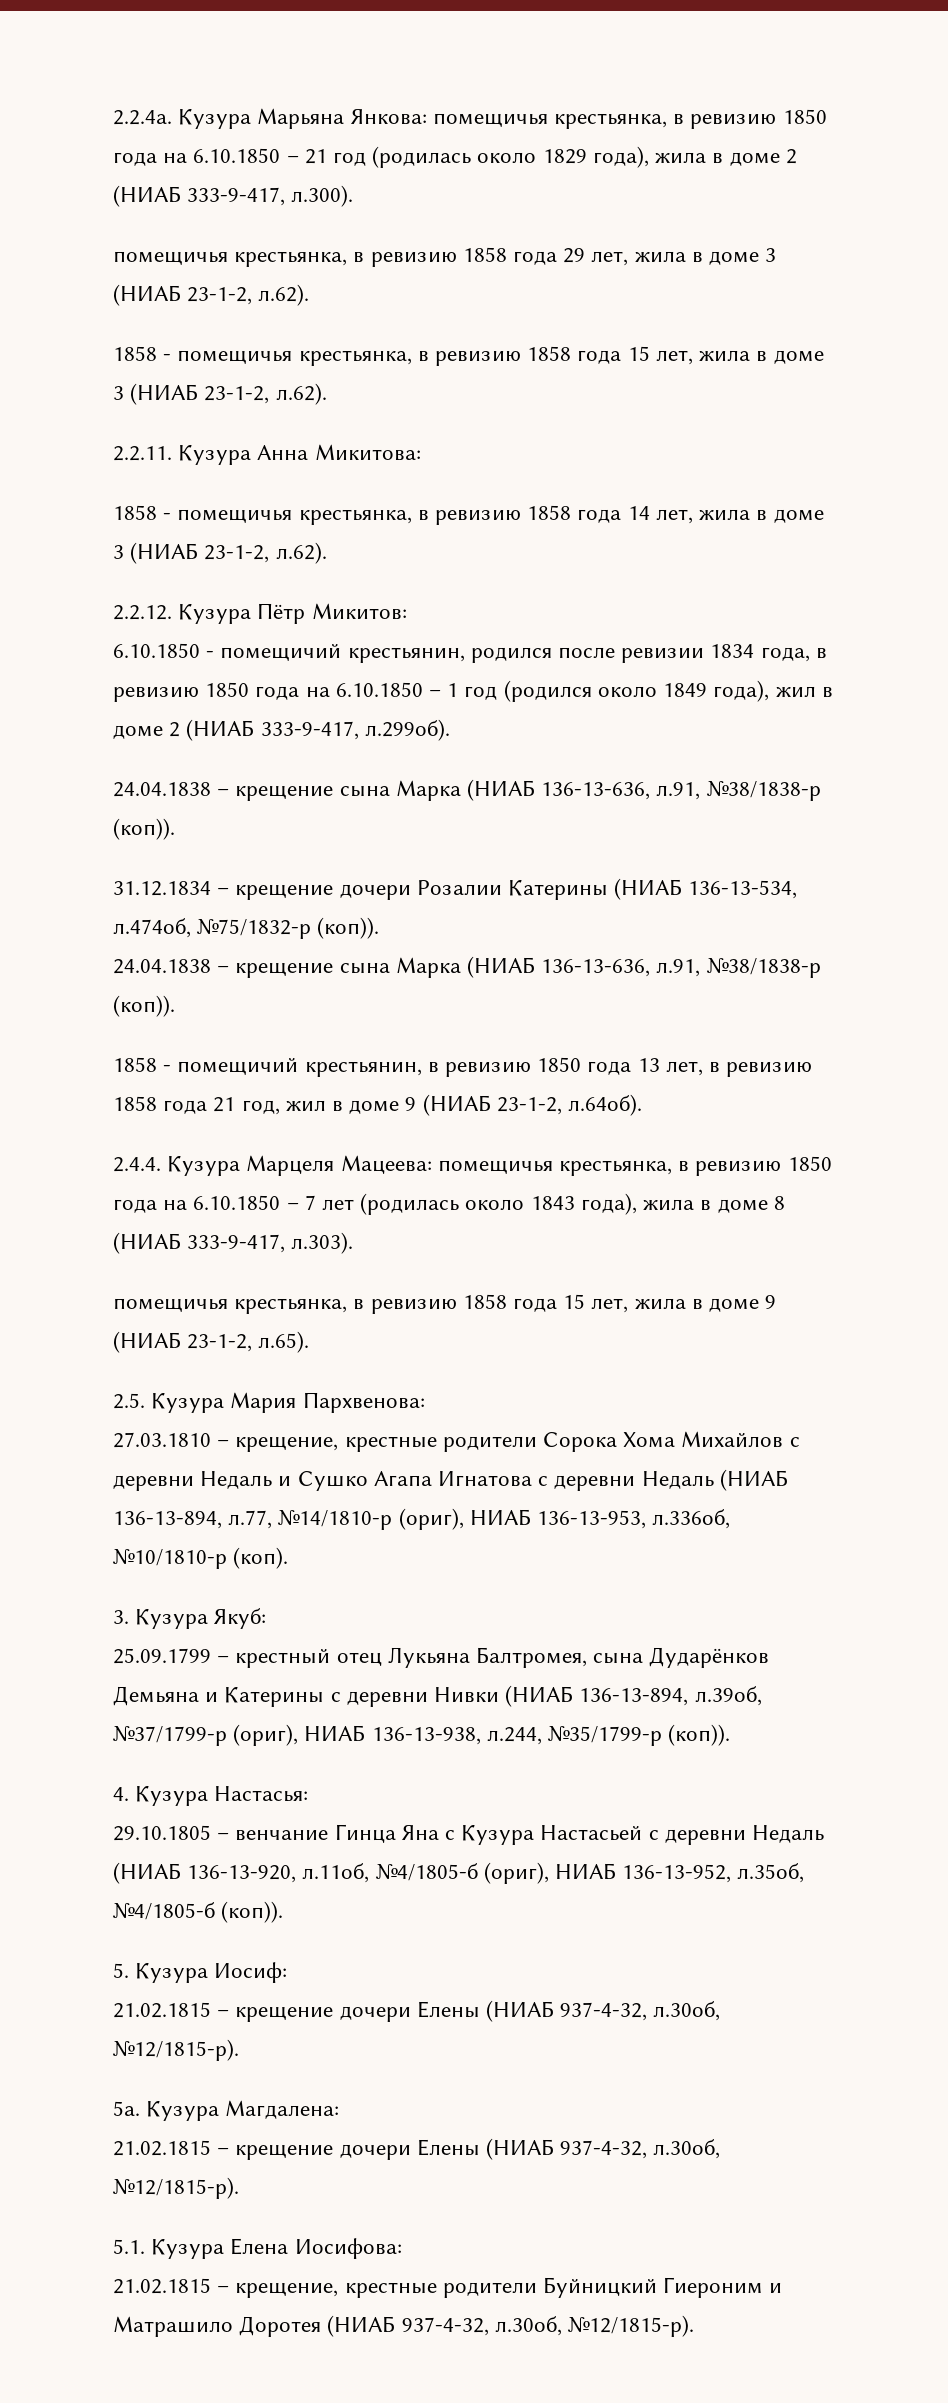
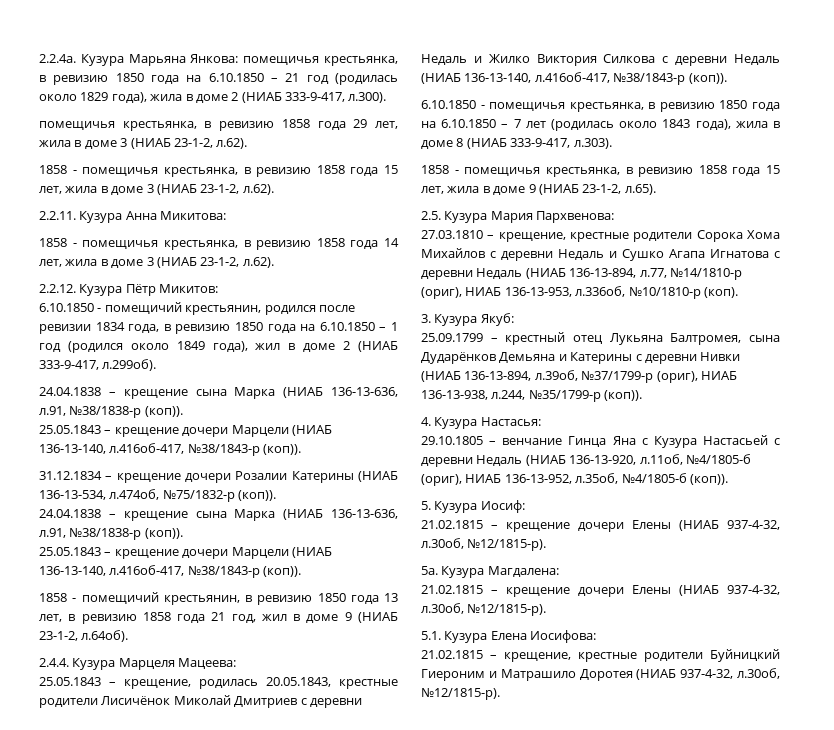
(175, 829) none -> [39,425,332,437] [39,443,302,456] // 25.05.1843 – крещение дочери Марцели (НИАБ 136-13-140, л.416об-417, №38/1843-р (коп)).
(175, 1006) none -> [39,547,332,559] [39,565,302,578] // 25.05.1843 – крещение дочери Марцели (НИАБ 136-13-140, л.416об-417, №38/1843-р (коп)).
(432, 1164) none -> [39,677,398,689] [39,695,362,708] [421,54,780,66] [421,72,727,85] [421,100,485,109] // 25.05.1843 – крещение, родилась 20.05.1843, крестные родители Лисичёнок Миколай Дмитриев с деревни Недаль и Жилко Виктория Силкова с деревни Недаль (НИАБ 136-13-140, л.416об-417, №38/1843-р (коп)). // 6.10.1850 -
(354, 1243) none -> [421,165,459,174] 1858 -

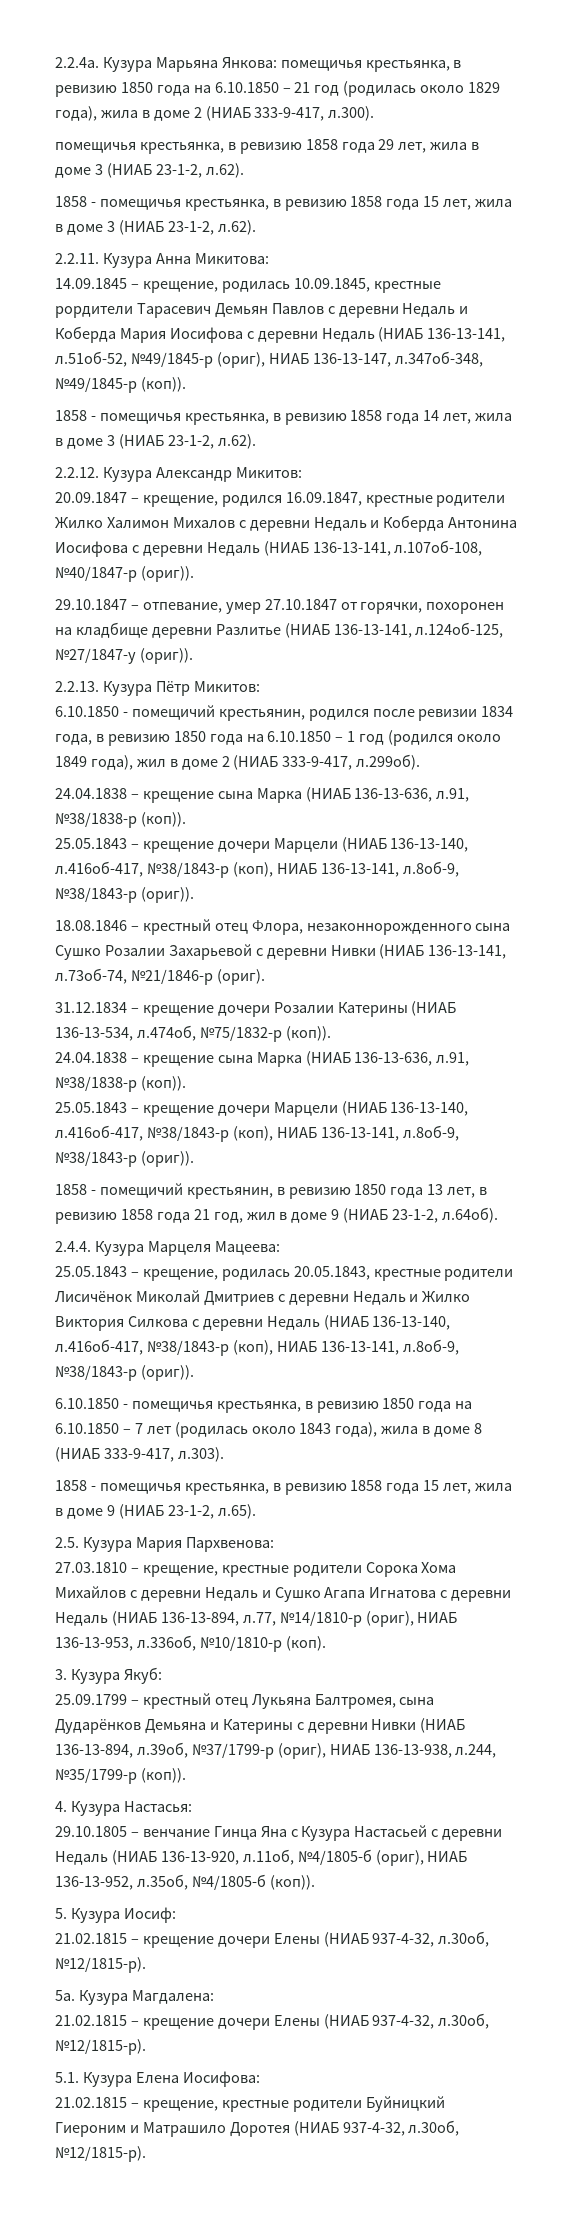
(227, 215) none -> [55,278,441,293] [55,303,469,318] [55,326,506,343] [55,351,483,368] [55,377,186,393] // 14.09.1845 – крещение, родилась 10.09.1845, крестные рордители Тарасевич Демьян Павлов с деревни Недаль и Коберда Мария Иосифова с деревни Недаль (НИАБ 136-13-141, л.51об-52, №49/1845-р (ориг), НИАБ 136-13-147, л.347об-348, №49/1845-р (коп)).
(123, 290) none -> [155,467,302,482] [55,492,506,507] [55,515,518,532] [55,540,483,557] [55,566,194,582] [55,599,505,614] [55,622,504,639] [55,648,193,664] [55,681,152,696] Александр Микитов: // 20.09.1847 – крещение, родился 16.09.1847, крестные родители Жилко Халимон Михалов с деревни Недаль и Коберда Антонина Иосифова с деревни Недаль (НИАБ 136-13-141, л.107об-108, №40/1847-р (ориг)). // 29.10.1847 – отпевание, умер 27.10.1847 от горячки, похоронен на кладбище деревни Разлитье (НИАБ 136-13-141, л.124об-125, №27/1847-у (ориг)). // 2.2.13. Кузура
[263,444,302,455] (коп)). -> [232,861,459,877] [55,887,194,903] [55,919,511,935] [55,944,507,960] [55,968,265,985] (коп), НИАБ 136-13-141, л.8об-9, №38/1843-р (ориг)). // 18.08.1846 – крестный отец Флора, незаконнорожденного сына Сушко Розалии Захарьевой с деревни Нивки (НИАБ 136-13-141, л.73об-74, №21/1846-р (ориг).
[263,566,302,577] (коп)). -> [232,1125,459,1141] [55,1151,194,1167] (коп), НИАБ 136-13-141, л.8об-9, №38/1843-р (ориг)).
[688,73,727,84] (коп)). -> [232,1339,459,1355] [55,1365,194,1381] (коп), НИАБ 136-13-141, л.8об-9, №38/1843-р (ориг)).

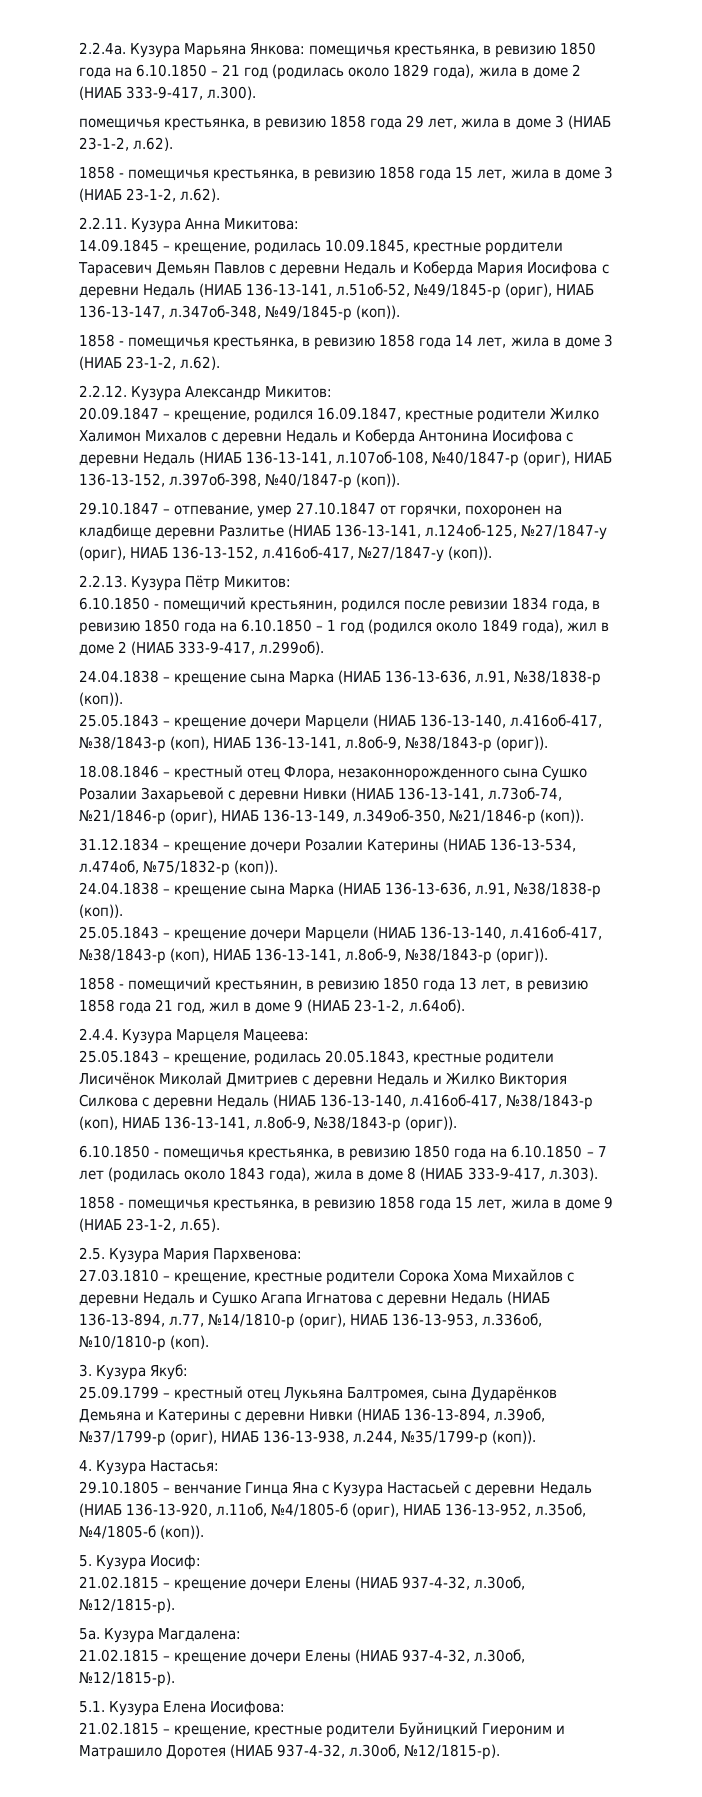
[140,566,194,582] (ориг)). -> [523,451,613,467] [79,473,401,489] (ориг), НИАБ 136-13-152, л.397об-398, №40/1847-р (коп)).
[139,648,193,664] (ориг)). -> [79,546,493,562] (ориг), НИАБ 136-13-152, л.416об-417, №27/1847-у (коп)).
[216,969,265,985] (ориг). -> [170,809,585,825] (ориг), НИАБ 136-13-149, л.349об-350, №21/1846-р (коп)).

